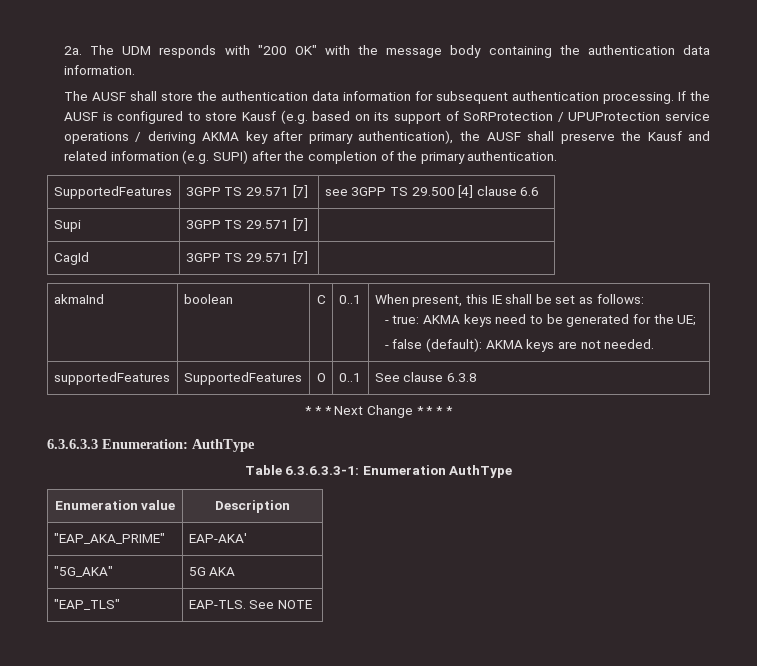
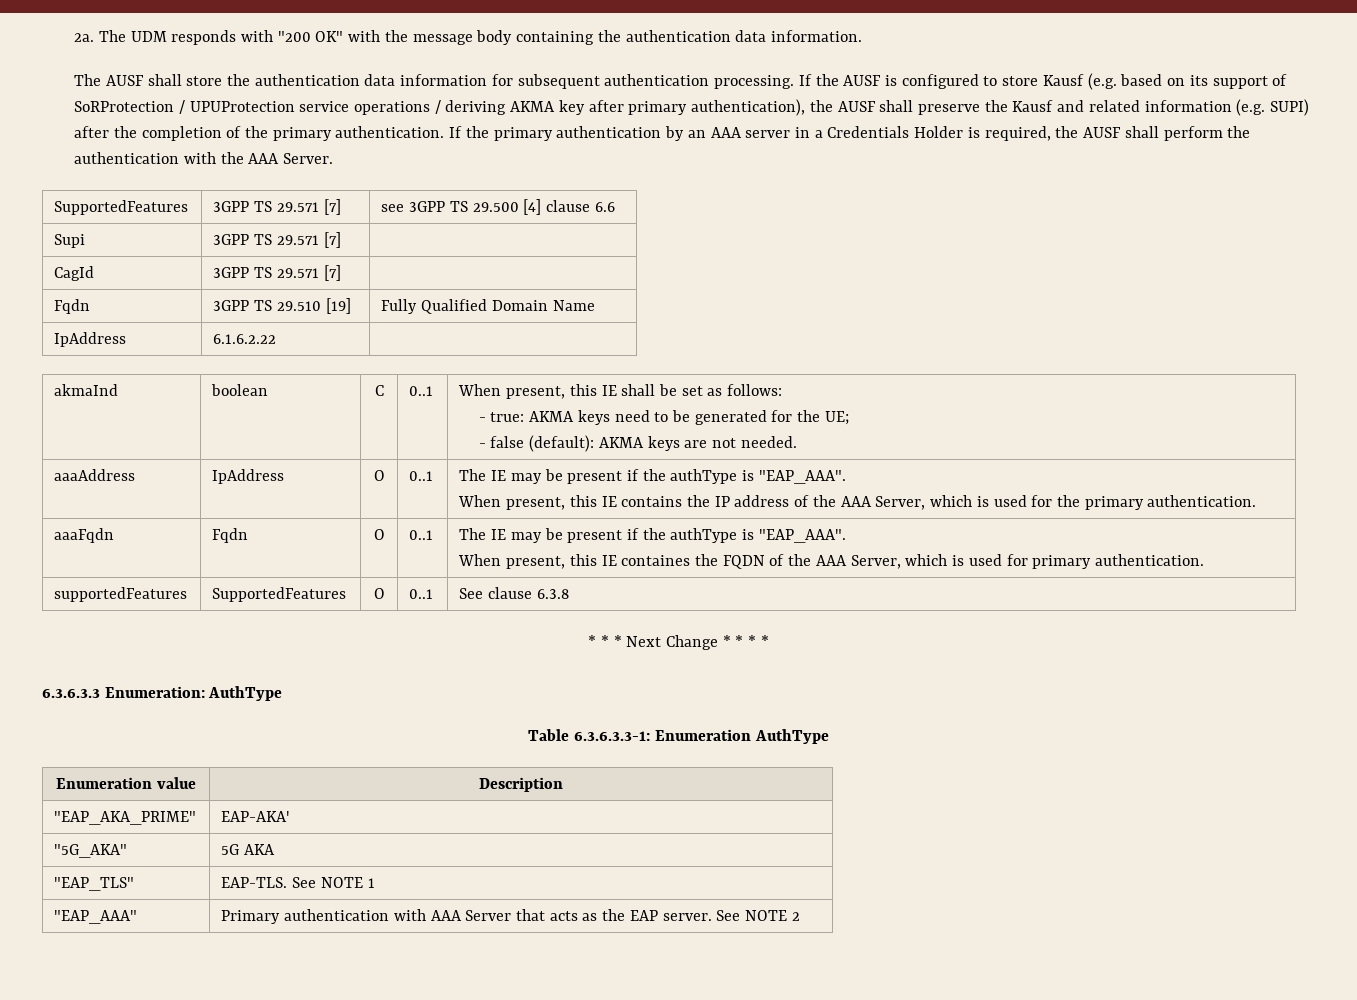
(558, 156) none -> [449,126,1251,141] [74,152,334,164] If the primary authentication by an AAA server in a Credentials Holder is required, the AUSF shall perform the authentication with the AAA Server.
(308, 257) none -> [54,299,91,314] [213,298,351,314] [381,299,595,314] [54,332,127,347] [213,334,277,344] // Fqdn | 3GPP TS 29.510 [19] | Fully Qualified Domain Name // IpAddress | 6.1.6.2.22 |
(655, 344) none -> [54,469,136,481] [212,469,285,484] [373,470,385,481] [409,471,434,481] [459,469,846,484] [458,495,1257,510] [54,528,115,543] [212,528,249,543] [373,529,385,540] [409,530,434,540] [459,528,846,543] [458,554,1205,569] // aaaAddress | IpAddress | O | 0..1 | The IE may be present if the authType is "EAP_AAA". // When present, this IE contains the IP address of the AAA Server, which is used for the primary authentication. // aaaFqdn | Fqdn | O | 0..1 | The IE may be present if the authType is "EAP_AAA". // When present, this IE containes the FQDN of the AAA Server, which is used for primary authentication.
(312, 604) none -> [367,878,375,888] [54,910,138,924] [221,909,800,924] 1 // "EAP_AAA" | Primary authentication with AAA Server that acts as the EAP server. See NOTE 2

